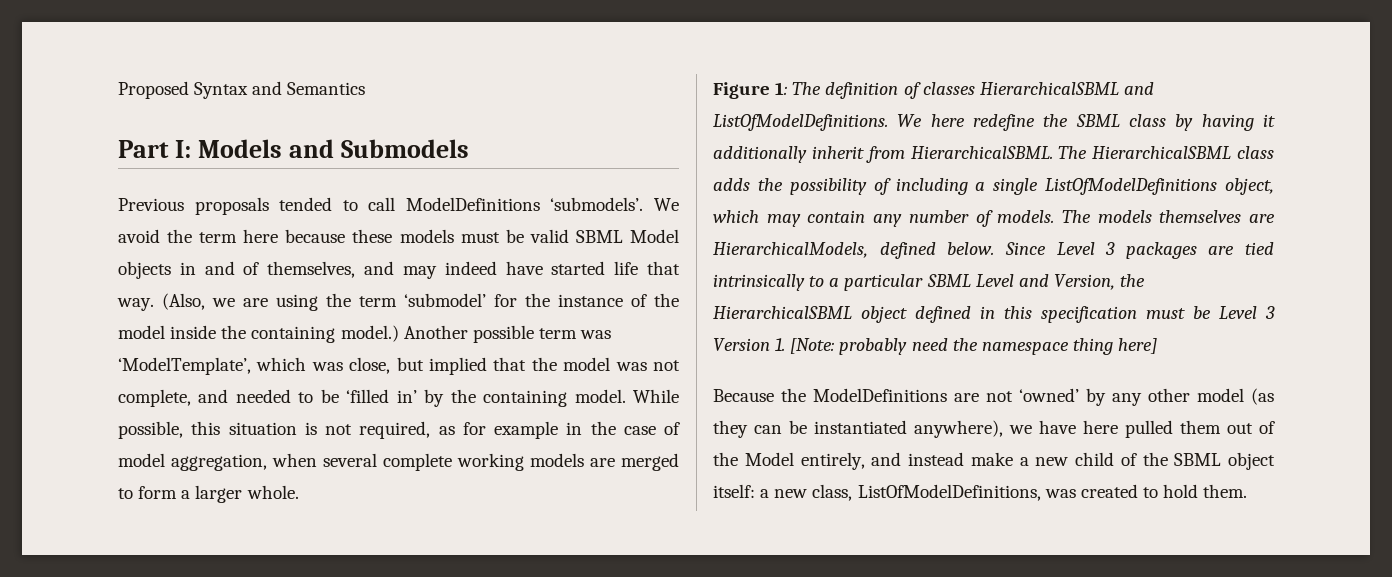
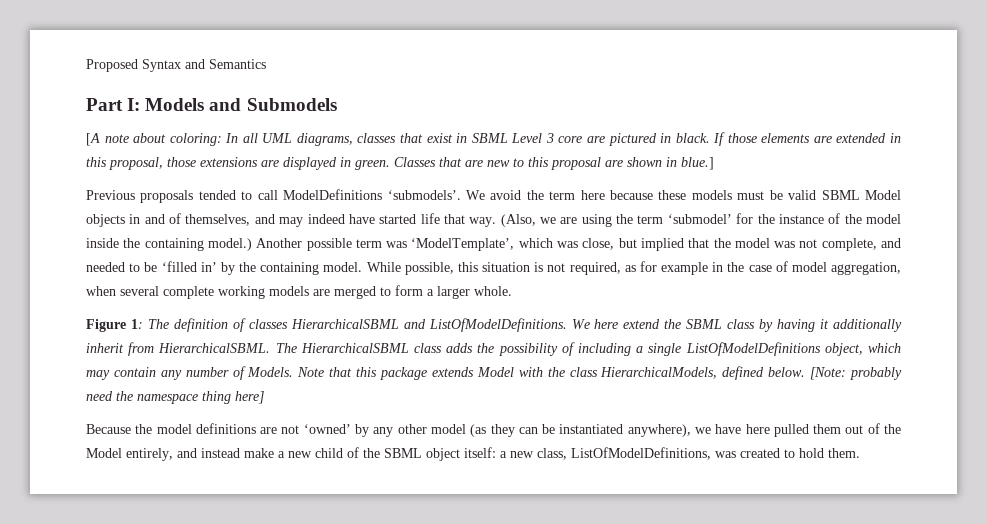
(469, 148) none -> [86,132,901,146] [86,157,714,170] // [A note about coloring: In all UML diagrams, classes that exist in SBML Level 3 core are pictured in black. If those elements are extended in this proposal, those extensions are displayed in green. Classes that are new to this proposal are shown in blue.]
[973,114,1035,131] redefine -> [623,319,661,329] extend
[997,210,1275,223] [713,242,1274,259] [713,274,1146,291] [713,306,1275,323] [713,338,786,351] models. The models themselves are HierarchicalModels, defined below. Since Level 3 packages are tied intrinsically to a particular SBML Level and Version, the HierarchicalSBML object defined in this specification must be Level 3 Version 1. -> [247,366,806,380] Models. Note that this package extends Model with the class HierarchicalModels, defined below.
[813,388,947,402] ModelDefinitions -> [156,423,256,434] model definitions

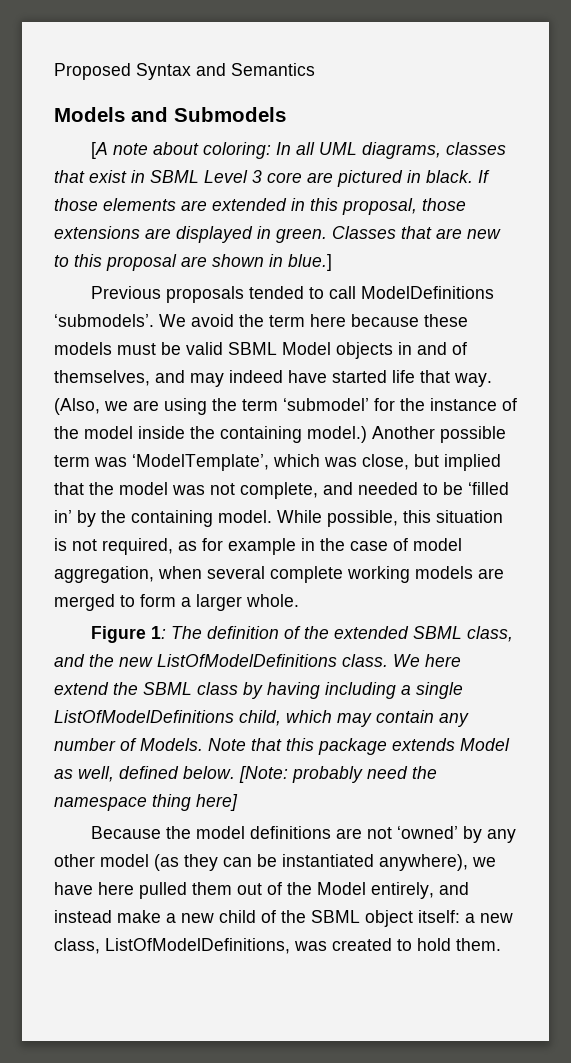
[86,98,141,111] Part I: -> (315, 69) none
[248,318,567,332] classes HierarchicalSBML and ListOfModelDefinitions. -> [303,626,513,642] [54,654,388,667] the extended SBML class, and the new ListOfModelDefinitions class.
[820,319,903,332] [86,342,575,356] it additionally inherit from HierarchicalSBML. The HierarchicalSBML class adds the possibility of -> (320, 690) none
[824,343,863,356] object, -> [239,710,281,726] child,
[518,367,718,379] with the class HierarchicalModels, -> [54,766,114,782] as well,

